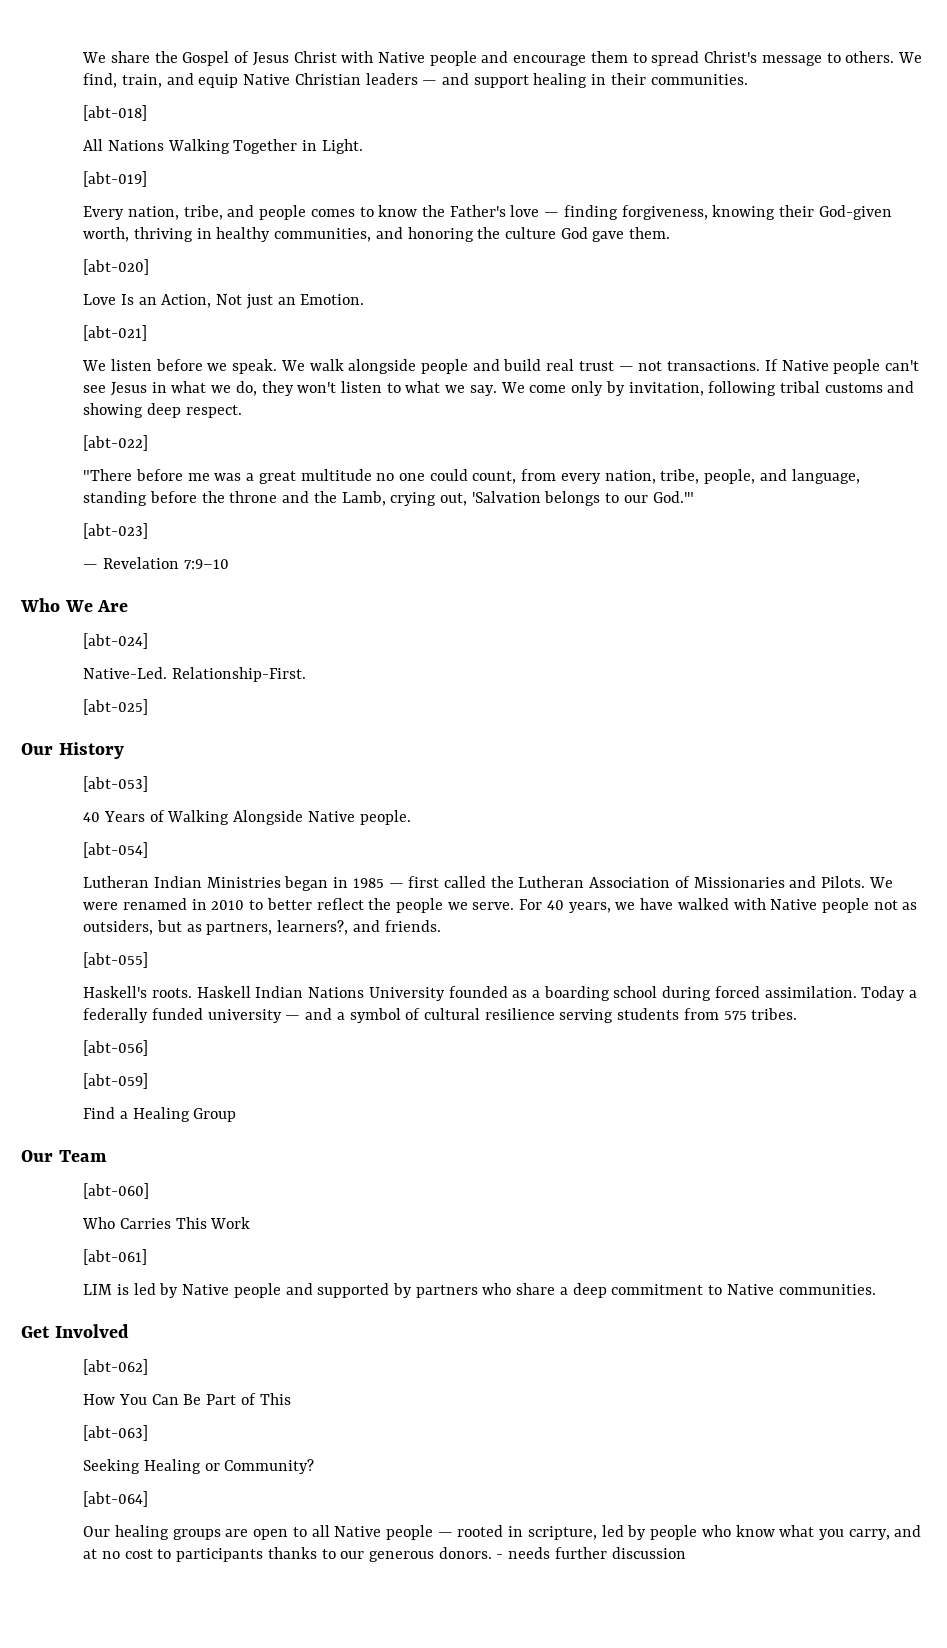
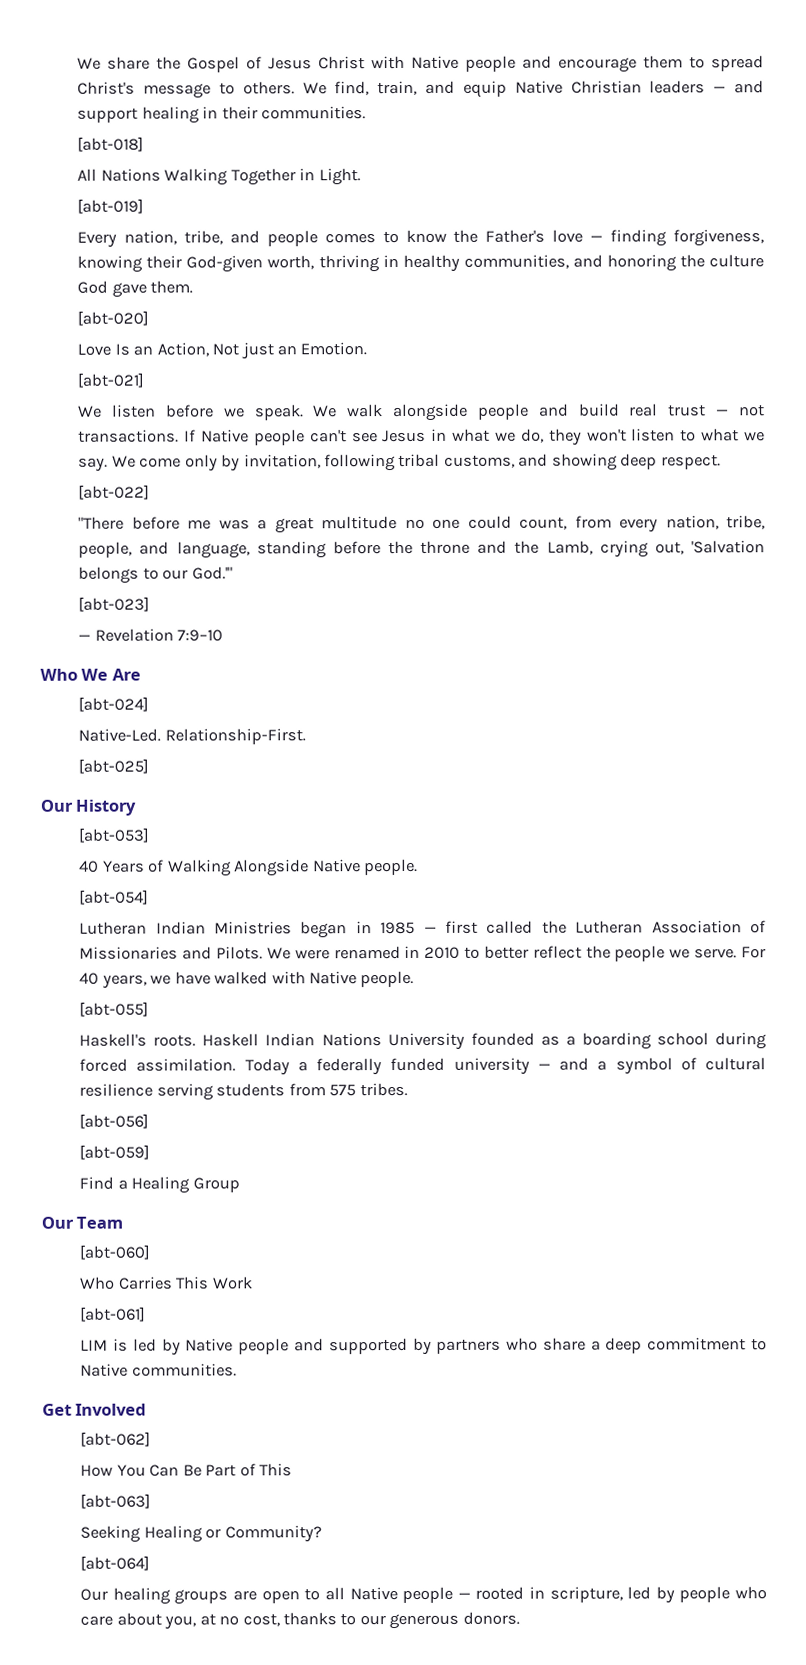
[824,383,883,393] customs -> [443,454,515,468] customs,
[822,898,918,913] [83,920,441,935] people not as outsiders, but as partners, learners?, and friends. -> [360,970,415,988] people.
[735,1525,922,1540] [83,1548,264,1562] know what you carry, and at no cost to participants -> [80,1612,280,1630] care about you, at no cost,
[496,1547,686,1559] - needs further discussion -> (520, 1618) none

